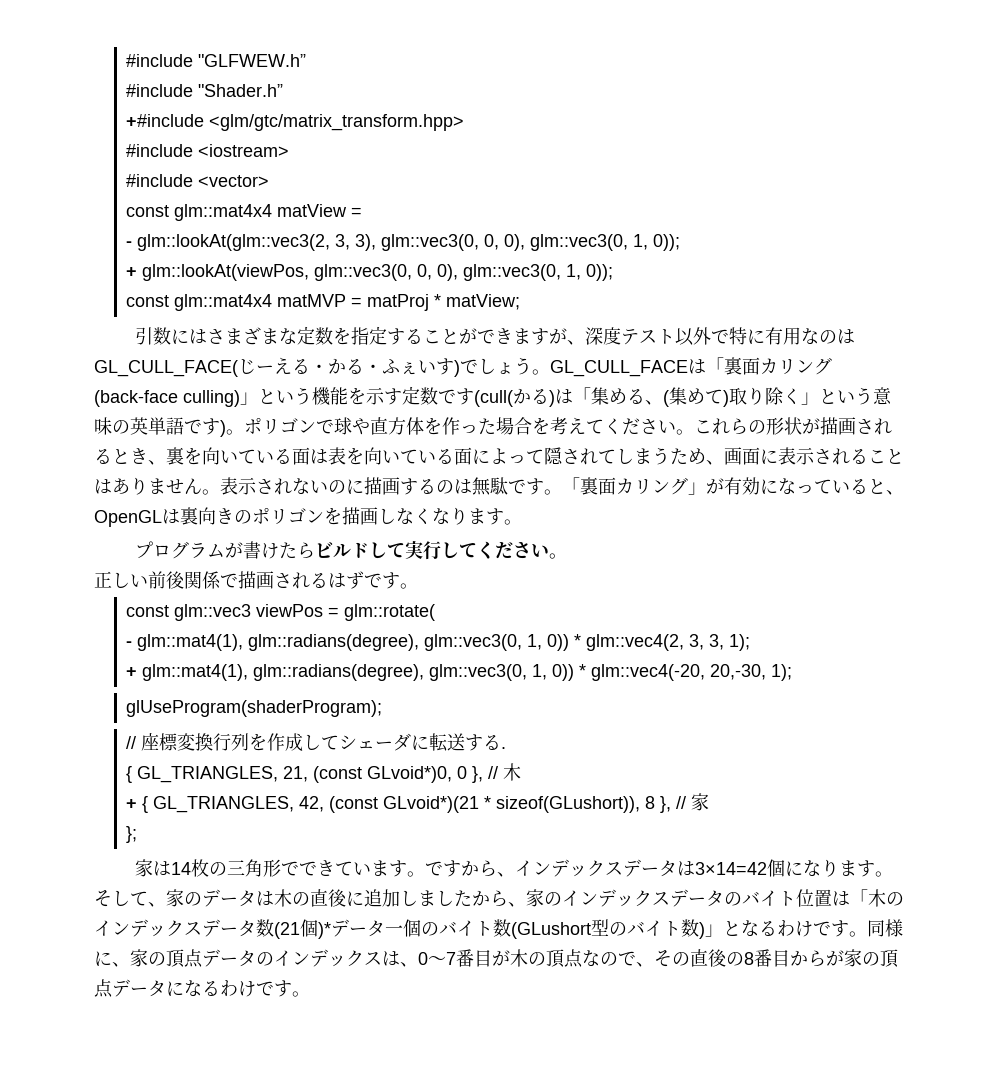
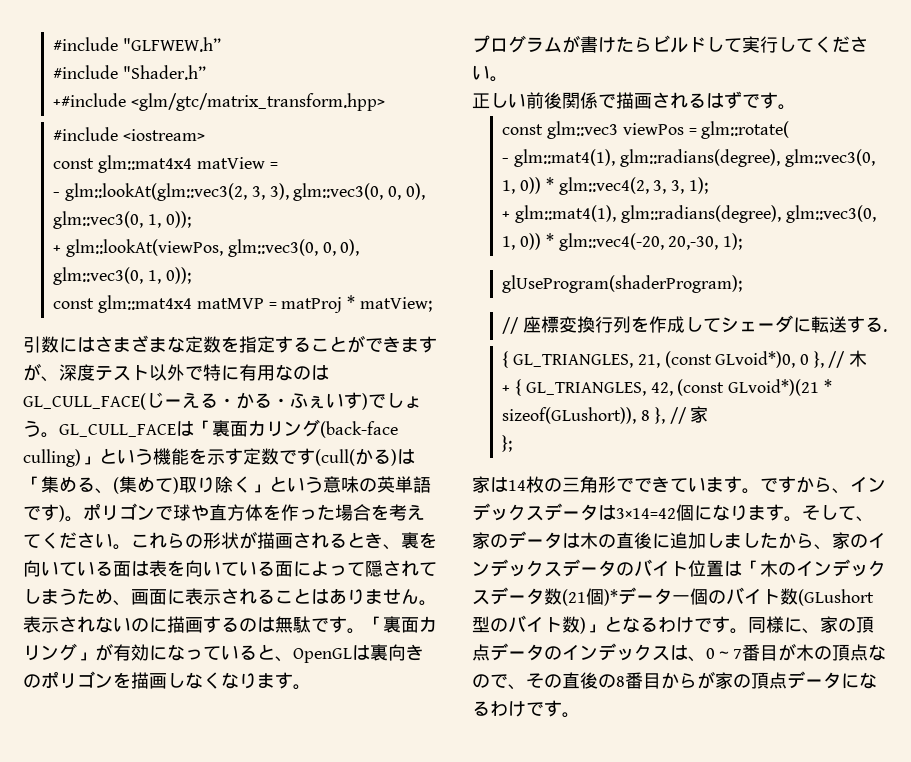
[126,174,270,187] // #include <vector> -> (206, 135) none

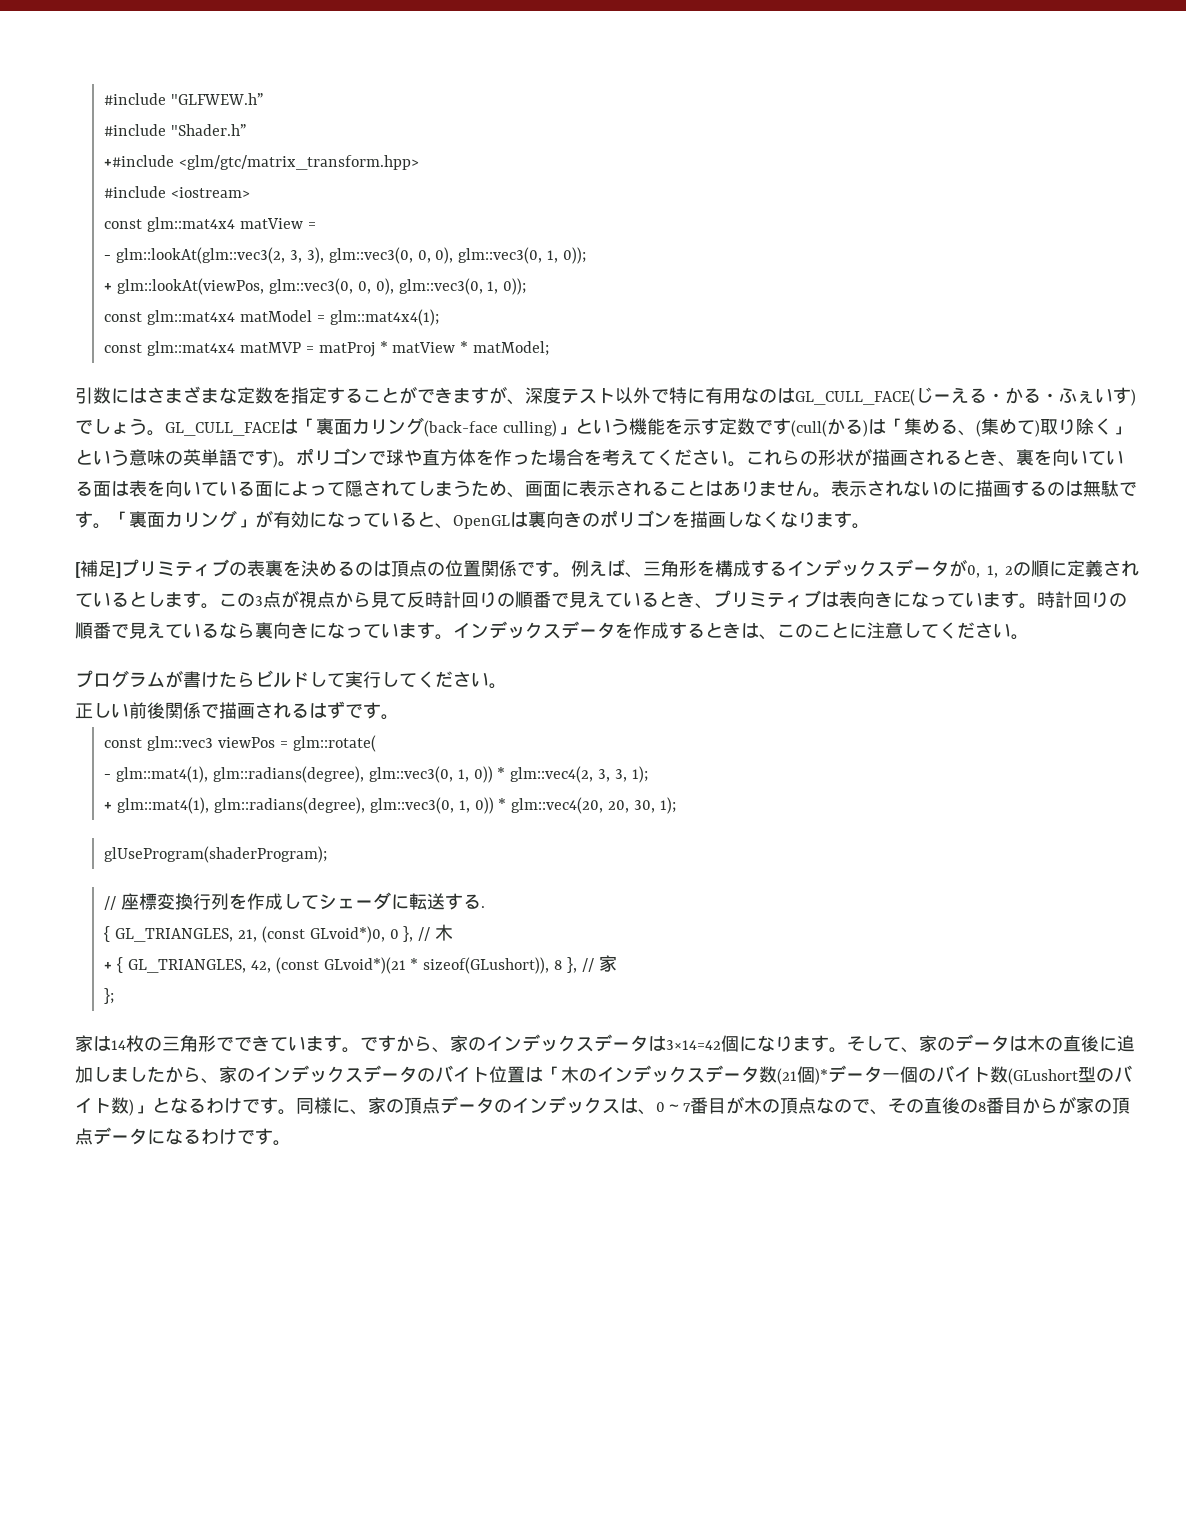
(191, 275) none -> [104,309,439,326] // const glm::mat4x4 matModel = glm::mat4x4(1);
[359,297,432,312] matView; -> [392,341,550,356] matView * matModel;
(311, 687) none -> [75,559,1139,578] [75,590,1127,609] [75,621,1029,640] // [補足]プリミティブの表裏を決めるのは頂点の位置関係です。例えば、三角形を構成するインデックスデータが0, 1, 2の順に定義されているとします。この3点が視点から見て反時計回りの順番で見えているとき、プリミティブは表向きになっています。時計回りの順番で見えているなら裏向きになっています。インデックスデータを作成するときは、このことに注意してください。
[558,233,719,251] glm::vec4(-20, 20,-30, -> [511,797,655,814] glm::vec4(20, 20, 30,
(850, 491) none -> [450,1035,486,1052] 家の

